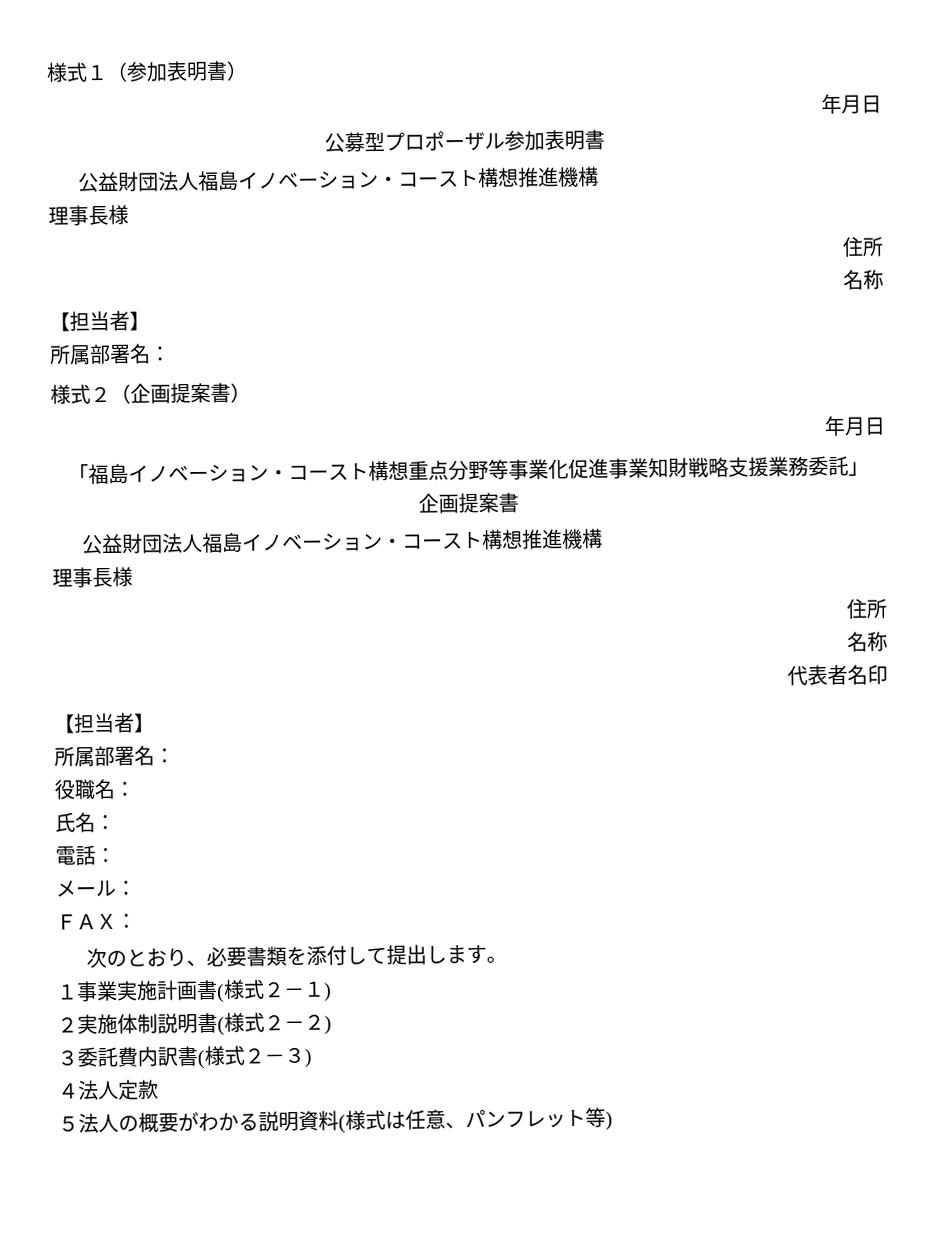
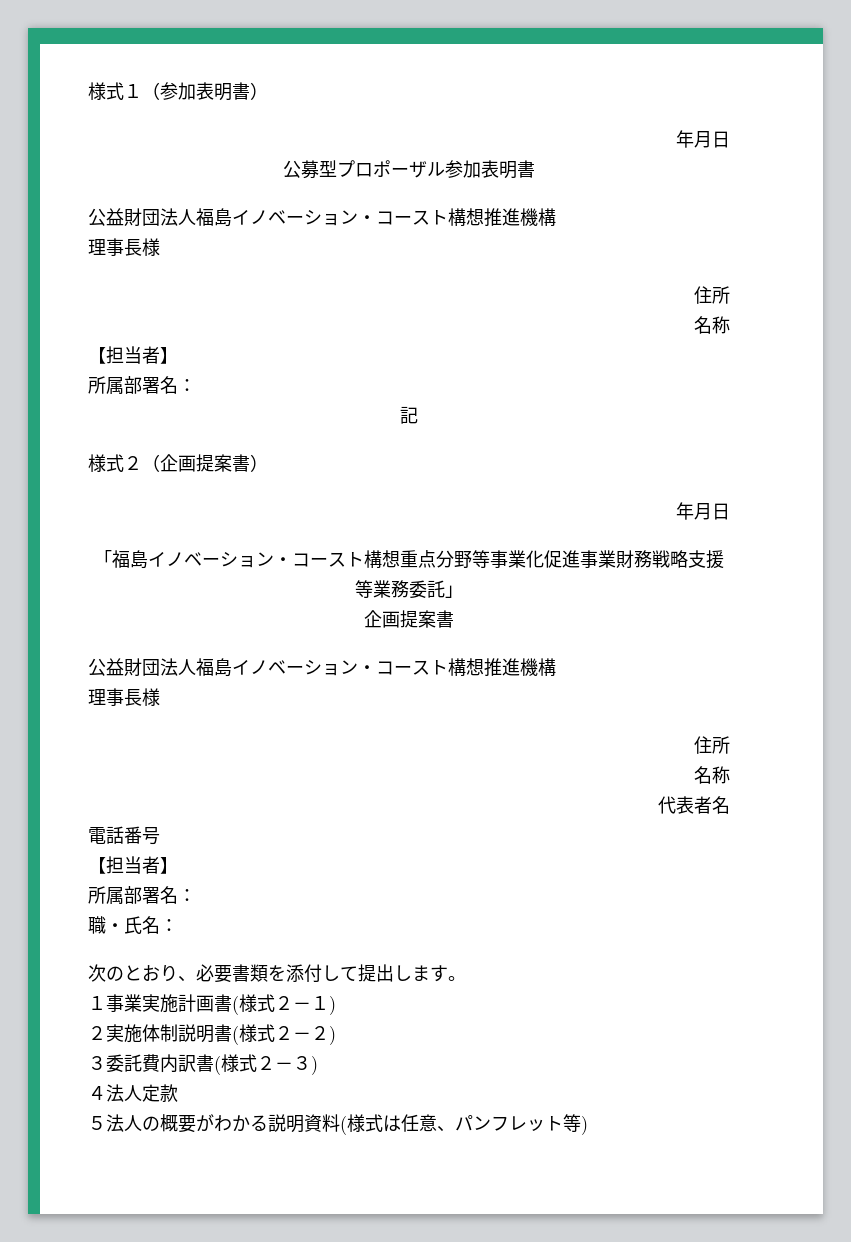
(171, 354) none -> [400,406,418,424] // 記
[648,457,689,479] 知財 -> [616,550,652,568] 財務
(769, 466) none -> [355,580,373,598] 等
[867,664,888,685] [54,712,155,734] [54,745,175,768] [54,778,135,800] 印 // 【担当者】 // 所属部署名： // 役職名： // -> [88,826,160,845] [88,856,178,874] [88,886,196,904] [88,916,124,934] // 電話番号 // 【担当者】 // 所属部署名： // 職・
[55,845,116,866] [55,879,137,897] [56,913,137,930] // 電話： // メール： // ＦＡＸ： -> (178, 925) none

